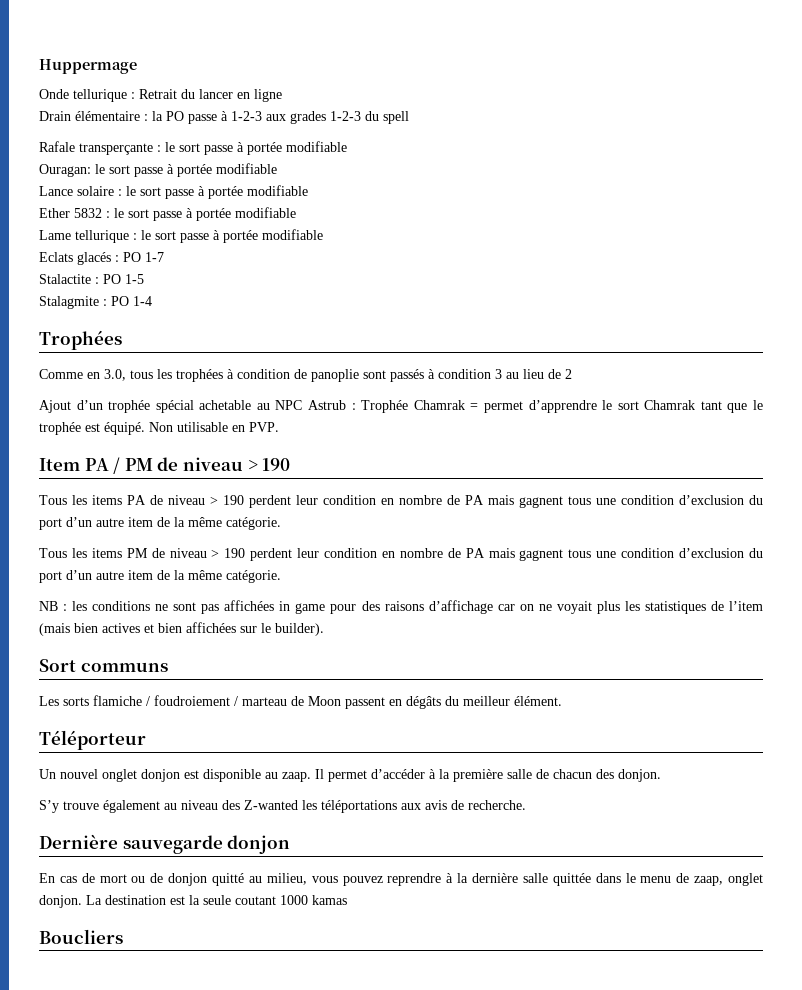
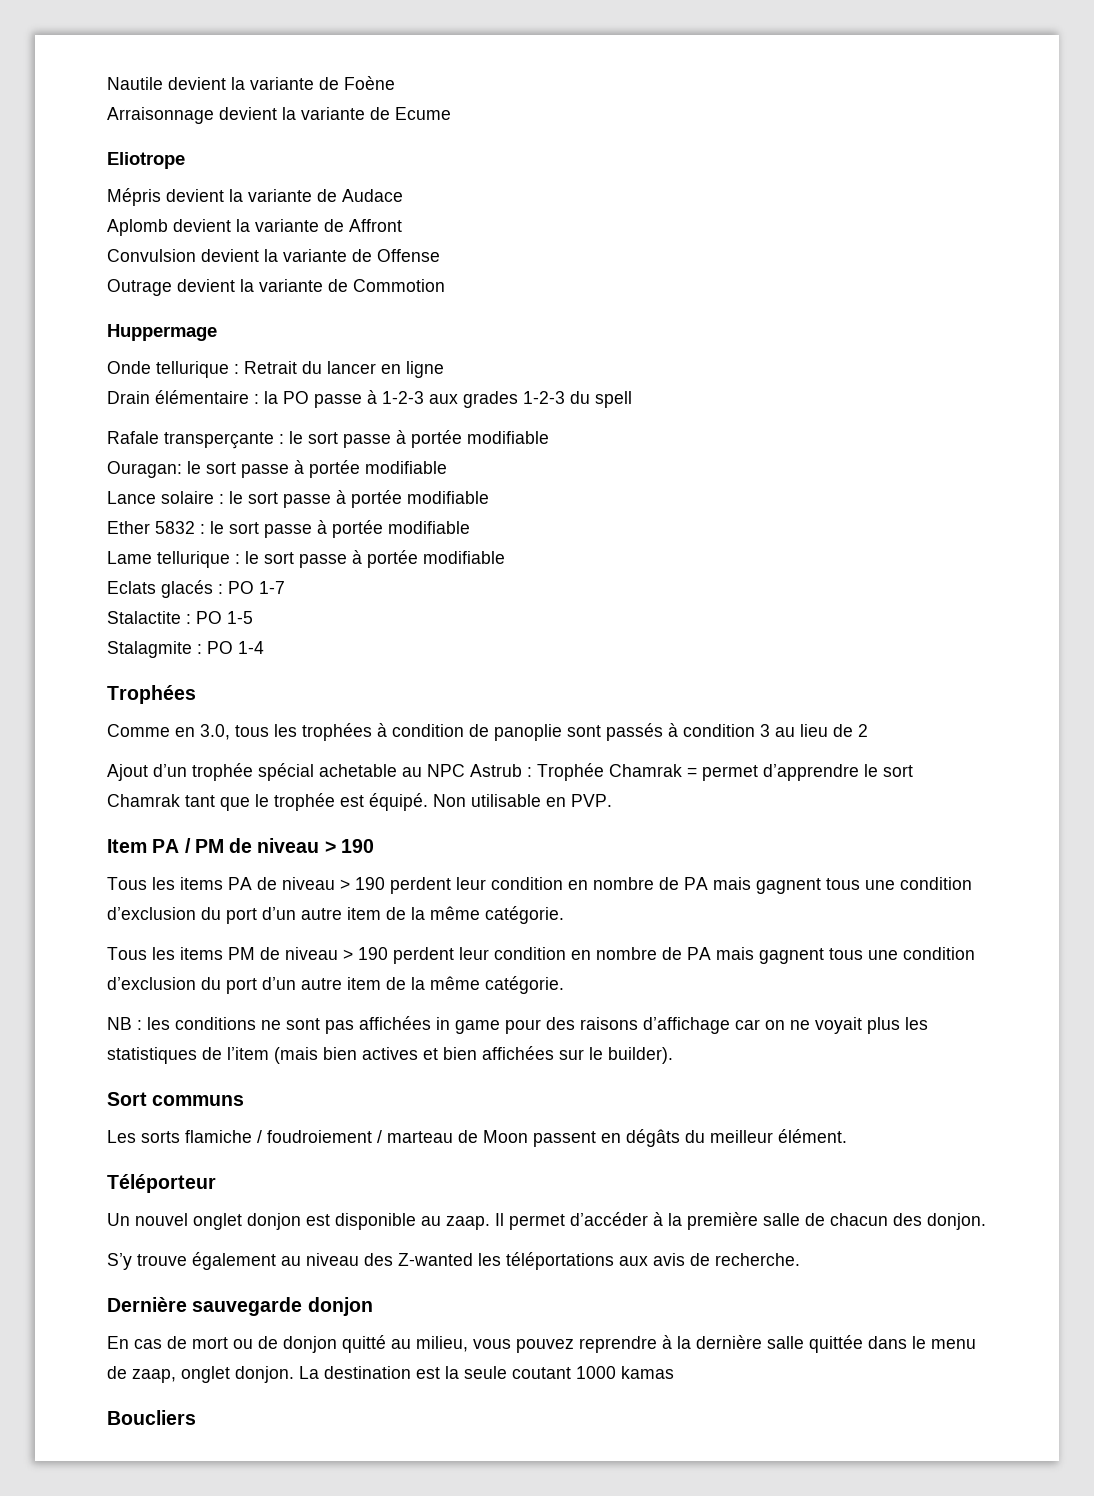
(39, 66) none -> [107,76,395,90] [107,107,451,124] [107,152,185,169] [107,188,403,206] [107,219,402,236] [107,249,440,262] [107,279,445,296] Nautile devient la variante de Foène // Arraisonnage devient la variante de Ecume // Eliotrope // Mépris devient la variante de Audace // Aplomb devient la variante de Affront // Convulsion devient la variante de Offense // Outrage devient la variante de Commotion //

